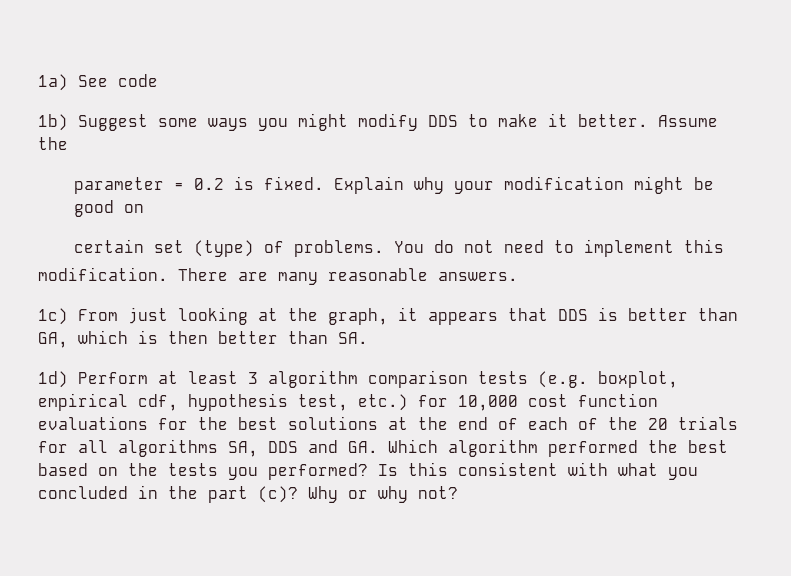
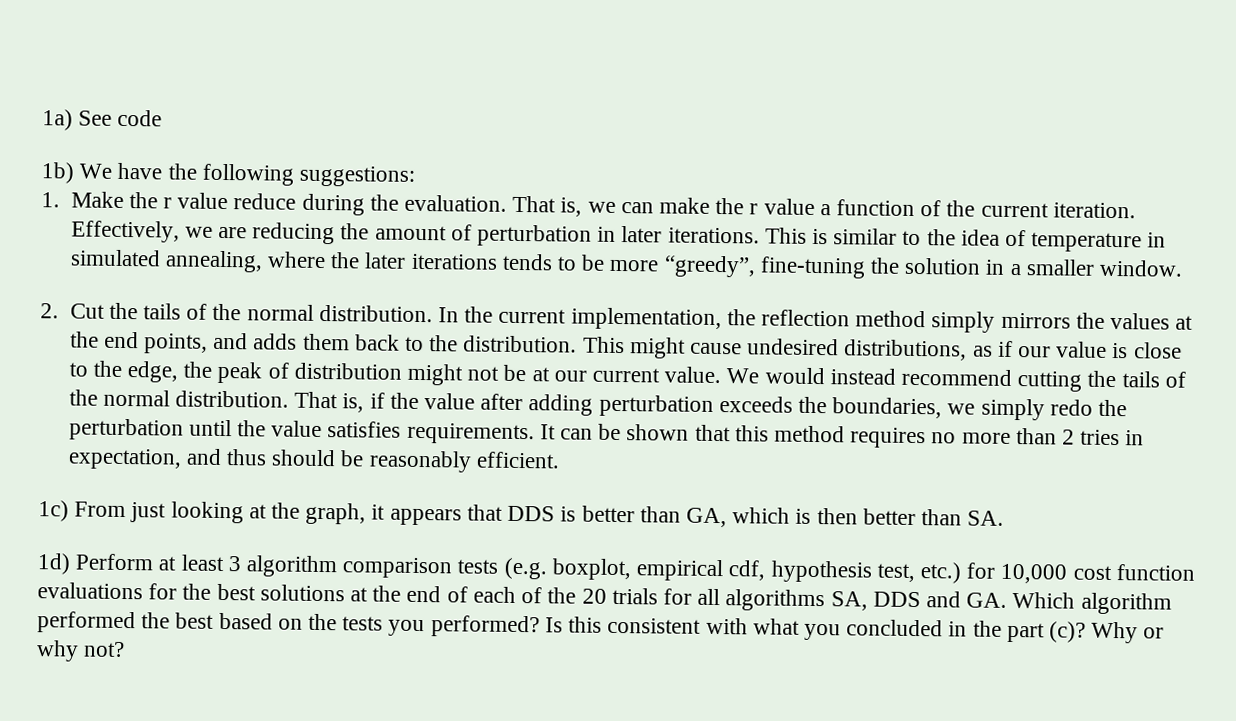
[78,113,718,131] [38,137,68,150] [74,176,715,194] [74,200,145,217] [74,239,725,257] [38,267,518,285] Suggest some ways you might modify DDS to make it better. Assume the // parameter = 0.2 is fixed. Explain why your modification might be good on // certain set (type) of problems. You do not need to implement this // modification. There are many reasonable answers. -> [79,162,416,187] [41,191,1136,219] [70,220,1167,253] [69,249,1184,279] [40,302,1194,333] [69,331,1182,361] [68,360,1186,392] [68,389,1128,421] [68,418,1145,449] [67,448,560,473] We have the following suggestions: // 1. Make the r value reduce during the evaluation. That is, we can make the r value a function of the current iteration. Effectively, we are reducing the amount of perturbation in later iterations. This is similar to the idea of temperature in simulated annealing, where the later iterations tends to be more “greedy”, fine-tuning the solution in a smaller window. // 2. Cut the tails of the normal distribution. In the current implementation, the reflection method simply mirrors the values at the end points, and adds them back to the distribution. This might cause undesired distributions, as if our value is close to the edge, the peak of distribution might not be at our current value. We would instead recommend cutting the tails of the normal distribution. That is, if the value after adding perturbation exceeds the boundaries, we simply redo the perturbation until the value satisfies requirements. It can be shown that this method requires no more than 2 tries in expectation, and thus should be reasonably efficient.

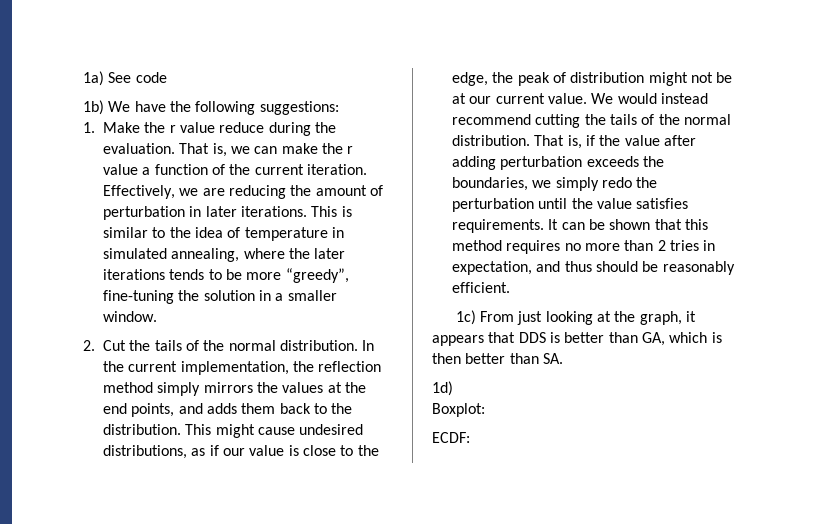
[75,553,1195,584] [37,582,1172,615] [37,611,1165,644] [36,640,126,662] Perform at least 3 algorithm comparison tests (e.g. boxplot, empirical cdf, hypothesis test, etc.) for 10,000 cost function evaluations for the best solutions at the end of each of the 20 trials for all algorithms SA, DDS and GA. Which algorithm performed the best based on the tests you performed? Is this consistent with what you concluded in the part (c)? Why or why not? -> [432,403,485,417] [432,432,470,443] // Boxplot: // ECDF:

